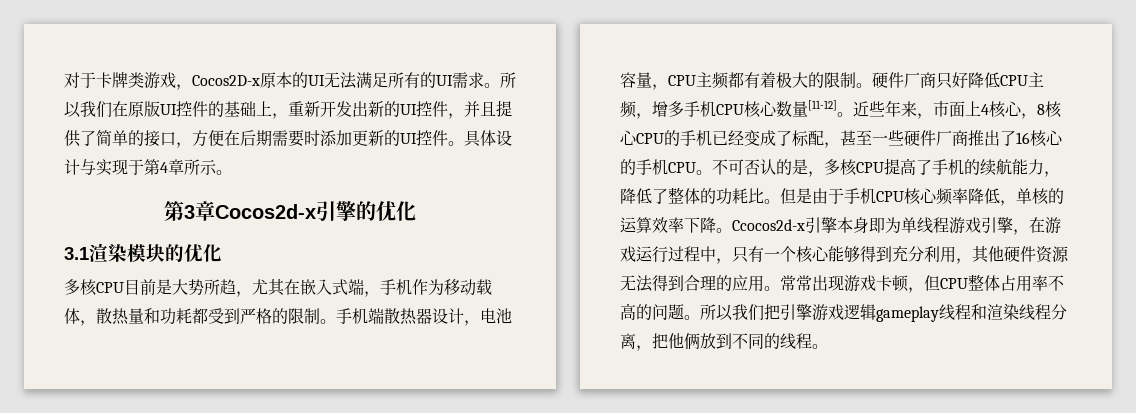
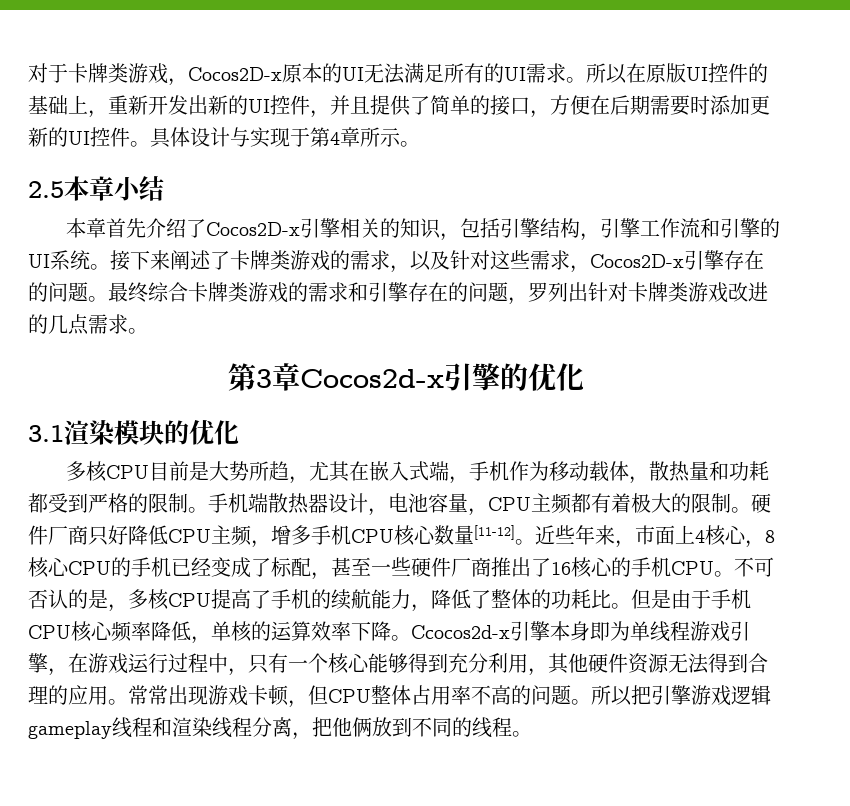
[80,101,112,118] 我们 -> (627, 74) none
(232, 172) none -> [28,176,164,201] [66,218,781,241] [28,250,764,273] [28,282,768,305] [28,314,148,335] // 2.5本章小结 // 本章首先介绍了Cocos2D-x引擎相关的知识，包括引擎结构，引擎工作流和引擎的UI系统。接下来阐述了卡牌类游戏的需求，以及针对这些需求，Cocos2D-x引擎存在的问题。最终综合卡牌类游戏的需求和引擎存在的问题，罗列出针对卡牌类游戏改进的几点需求。
[732,304,764,321] 我们 -> (632, 696) none

